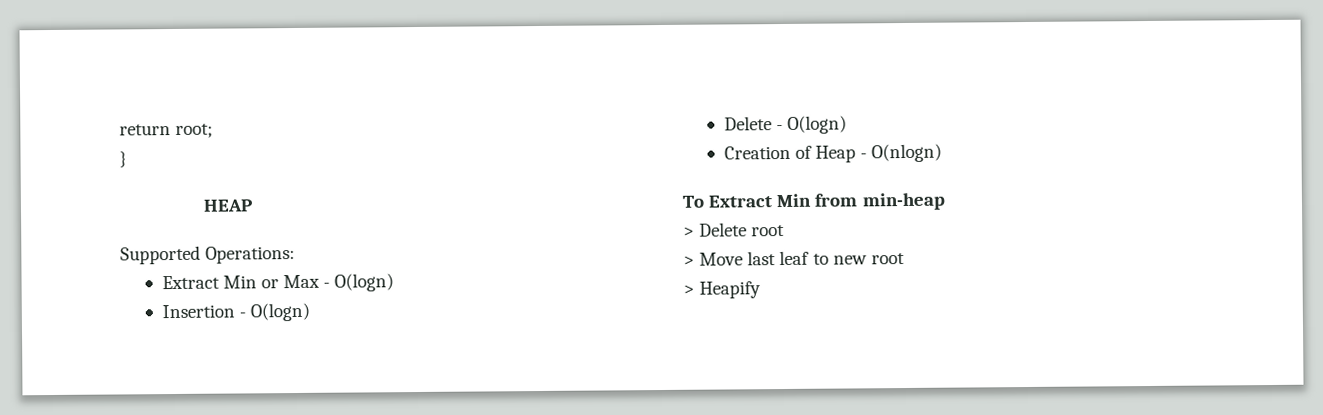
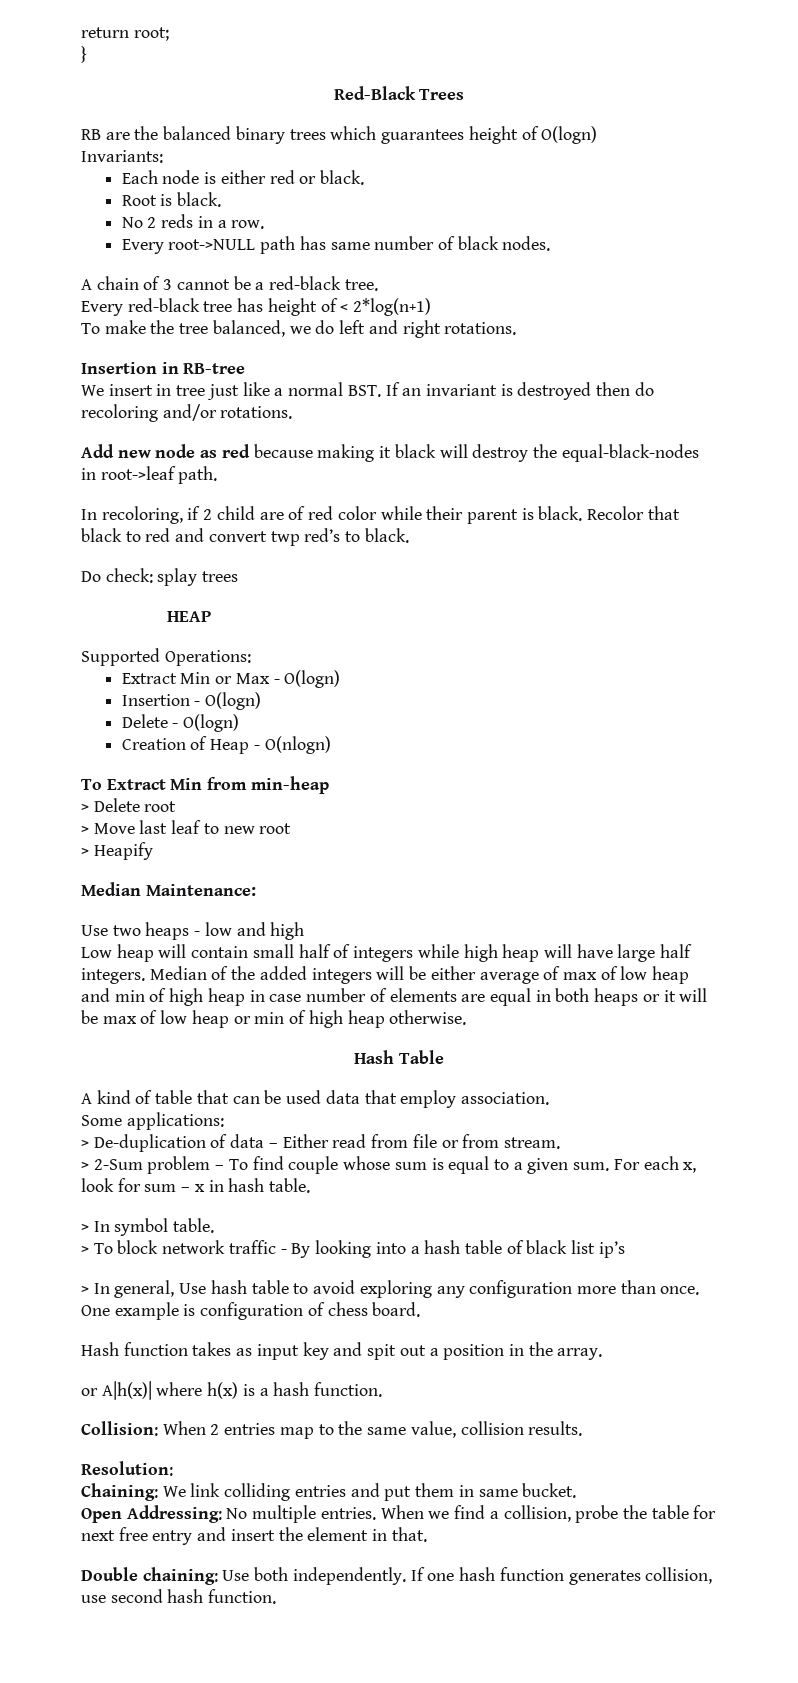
(127, 159) none -> [333,86,465,100] [81,126,598,144] [81,150,163,163] [121,170,364,185] [121,192,222,207] [121,214,265,229] [121,236,551,254] [81,276,378,291] [81,298,432,316] [81,320,517,338] [81,362,246,374] [81,382,654,400] [81,404,293,422] [81,444,699,462] [81,466,218,484] [81,506,680,524] [81,528,409,546] [81,568,239,586] // Red-Black Trees // RB are the balanced binary trees which guarantees height of O(logn) // Invariants: // Each node is either red or black. // Root is black. // No 2 reds in a row. // Every root->NULL path has same number of black nodes. // A chain of 3 cannot be a red-black tree. // Every red-black tree has height of < 2*log(n+1) // To make the tree balanced, we do left and right rotations. // Insertion in RB-tree // We insert in tree just like a normal BST. If an invariant is destroyed then do recoloring and/or rotations. // Add new node as red because making it black will destroy the equal-black-nodes in root->leaf path. // In recoloring, if 2 child are of red color while their parent is black. Recolor that black to red and convert twp red’s to black. // Do check: splay trees
(762, 290) none -> [81,882,256,896] [81,922,305,940] [81,944,693,962] [81,966,690,984] [81,988,708,1006] [81,1010,467,1028] [354,1050,444,1064] [81,1090,549,1108] [81,1112,224,1130] [81,1134,560,1152] [81,1156,697,1174] [81,1178,311,1193] [81,1218,215,1236] [81,1240,625,1258] [81,1280,700,1298] [81,1302,421,1320] [81,1342,603,1360] [81,1381,383,1400] [81,1421,583,1439] [81,1461,173,1476] [81,1483,577,1501] [81,1505,717,1523] [81,1527,427,1545] [81,1567,713,1585] [81,1589,277,1604] // Median Maintenance: // Use two heaps - low and high // Low heap will contain small half of integers while high heap will have large half integers. Median of the added integers will be either average of max of low heap and min of high heap in case number of elements are equal in both heaps or it will be max of low heap or min of high heap otherwise. // Hash Table // A kind of table that can be used data that employ association. // Some applications: // > De-duplication of data – Either read from file or from stream. // > 2-Sum problem – To find couple whose sum is equal to a given sum. For each x, look for sum – x in hash table. // > In symbol table. // > To block network traffic - By looking into a hash table of black list ip’s // > In general, Use hash table to avoid exploring any configuration more than once. One example is configuration of chess board. // Hash function takes as input key and spit out a position in the array. // or A|h(x)| where h(x) is a hash function. // Collision: When 2 entries map to the same value, collision results. // Resolution: // Chaining: We link colliding entries and put them in same bucket. // Open Addressing: No multiple entries. When we find a collision, probe the table for next free entry and insert the element in that. // Double chaining: Use both independently. If one hash function generates collision, use second hash function.

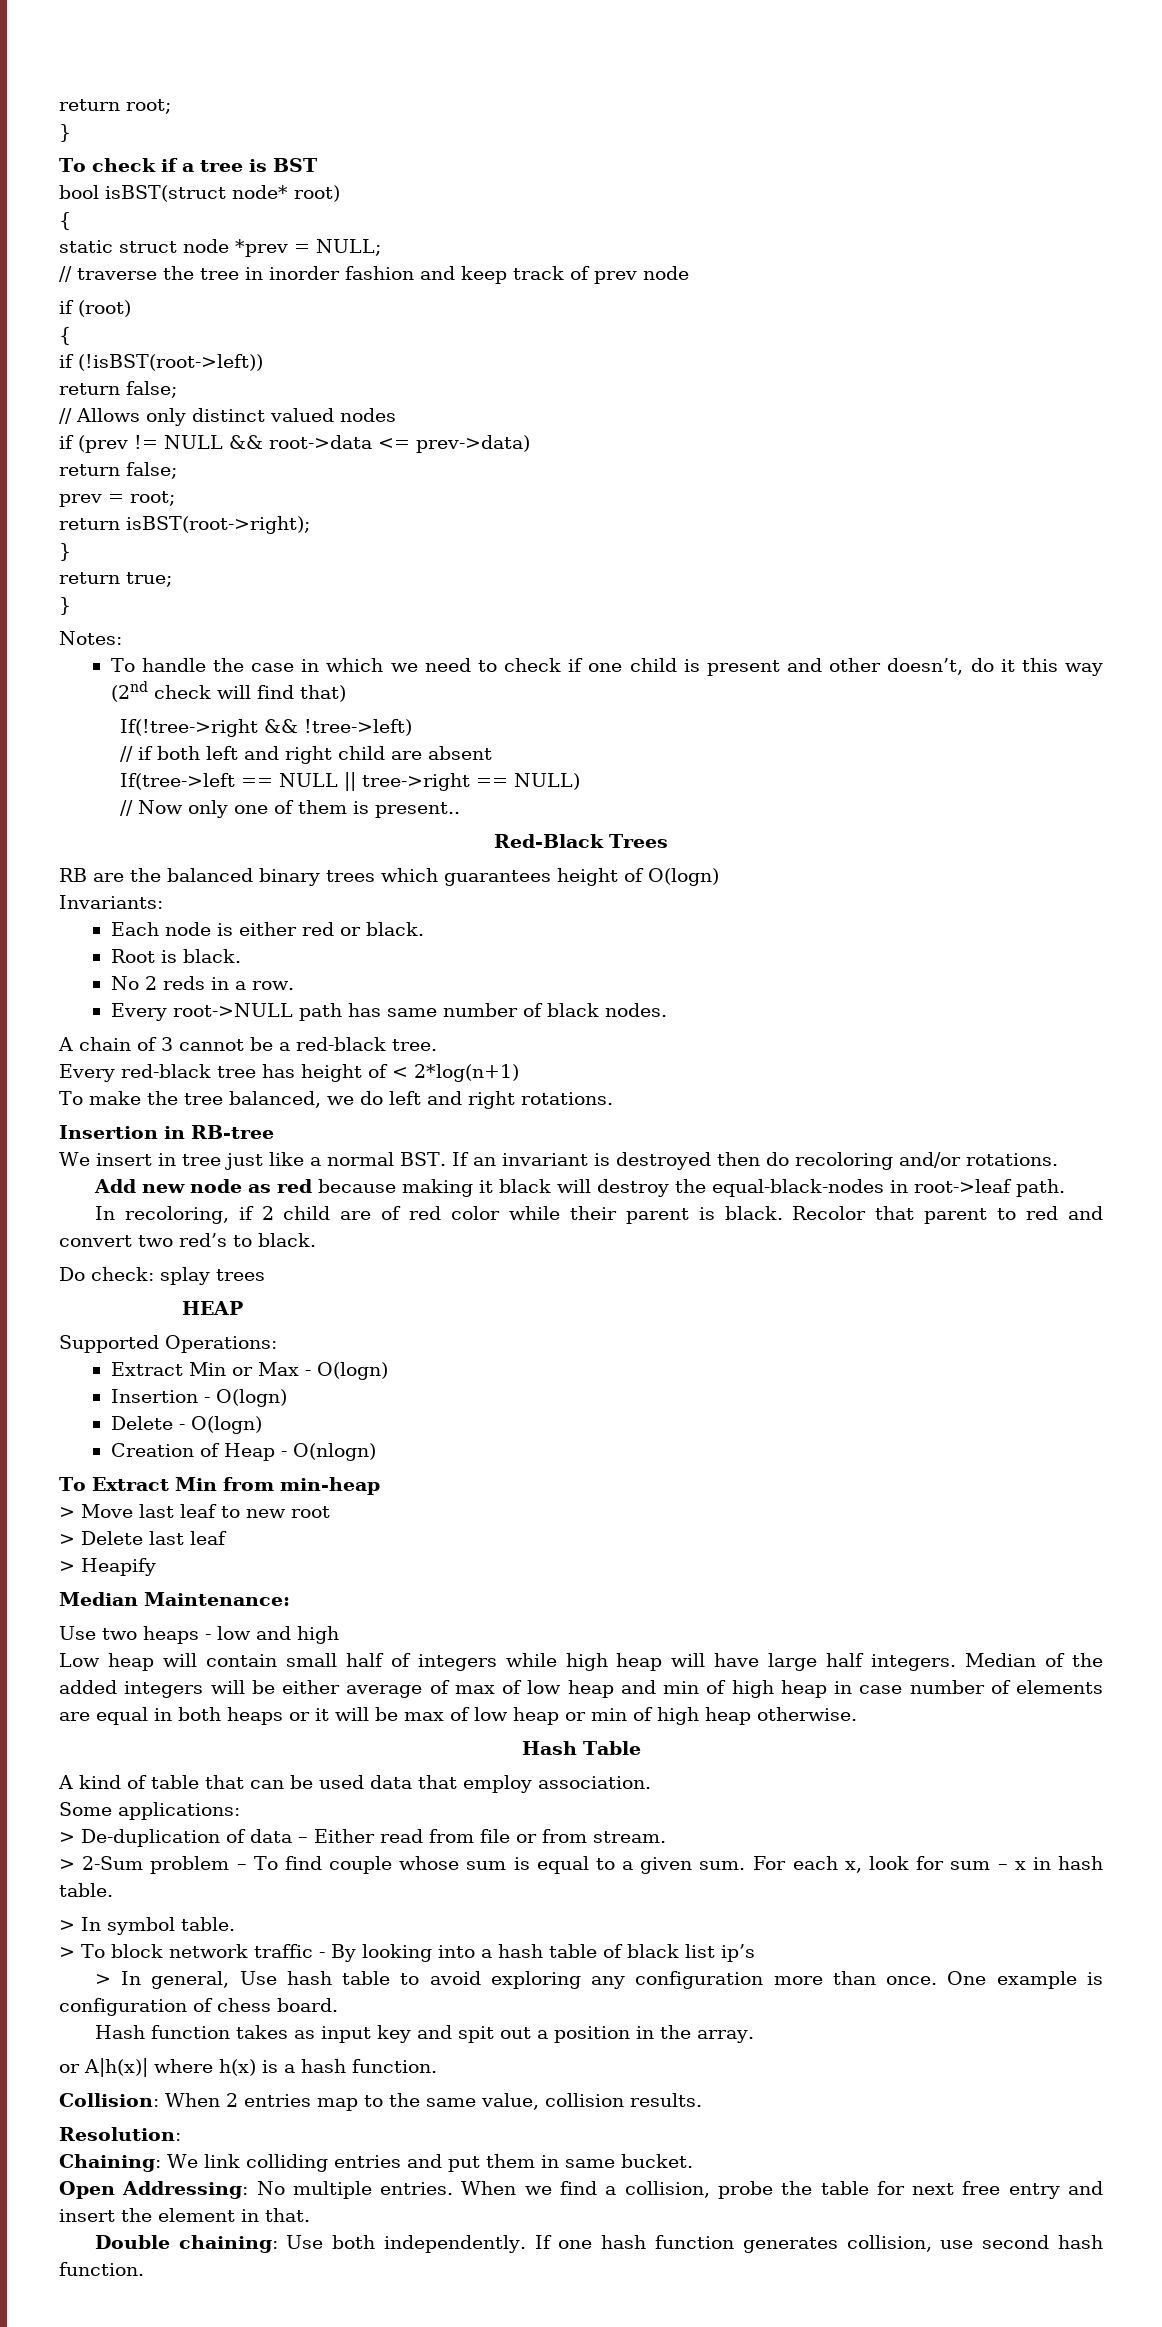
(87, 54) none -> [59,158,317,172] [59,185,340,202] [59,212,71,230] [59,239,381,257] [59,266,689,284] [59,300,131,317] [59,327,71,345] [59,354,263,371] [59,381,177,398] [59,408,396,426] [59,435,530,453] [59,462,177,479] [59,491,175,507] [59,516,310,534] [59,543,71,561] [59,572,172,587] [59,597,71,615] [59,631,122,645] [110,658,1103,676] [110,681,346,702] [120,719,413,737] [120,746,493,764] [120,772,581,791] [120,800,461,818] // To check if a tree is BST // bool isBST(struct node* root) // { // static struct node *prev = NULL; // // traverse the tree in inorder fashion and keep track of prev node // if (root) // { // if (!isBST(root->left)) // return false; // // Allows only distinct valued nodes // if (prev != NULL && root->data <= prev->data) // return false; // prev = root; // return isBST(root->right); // } // return true; // } // Notes: // To handle the case in which we need to check if one child is present and other doesn’t, do it this way (2nd check will find that) // If(!tree->right && !tree->left) // // if both left and right child are absent // If(tree->left == NULL || tree->right == NULL) // // Now only one of them is present..
[81,528,122,542] black -> [924,1208,988,1224] parent
[270,531,300,546] twp -> [138,1235,173,1247] two
[81,798,177,812] // > Delete root -> (380, 1486) none
(292, 828) none -> [59,1531,227,1545] // > Delete last leaf

